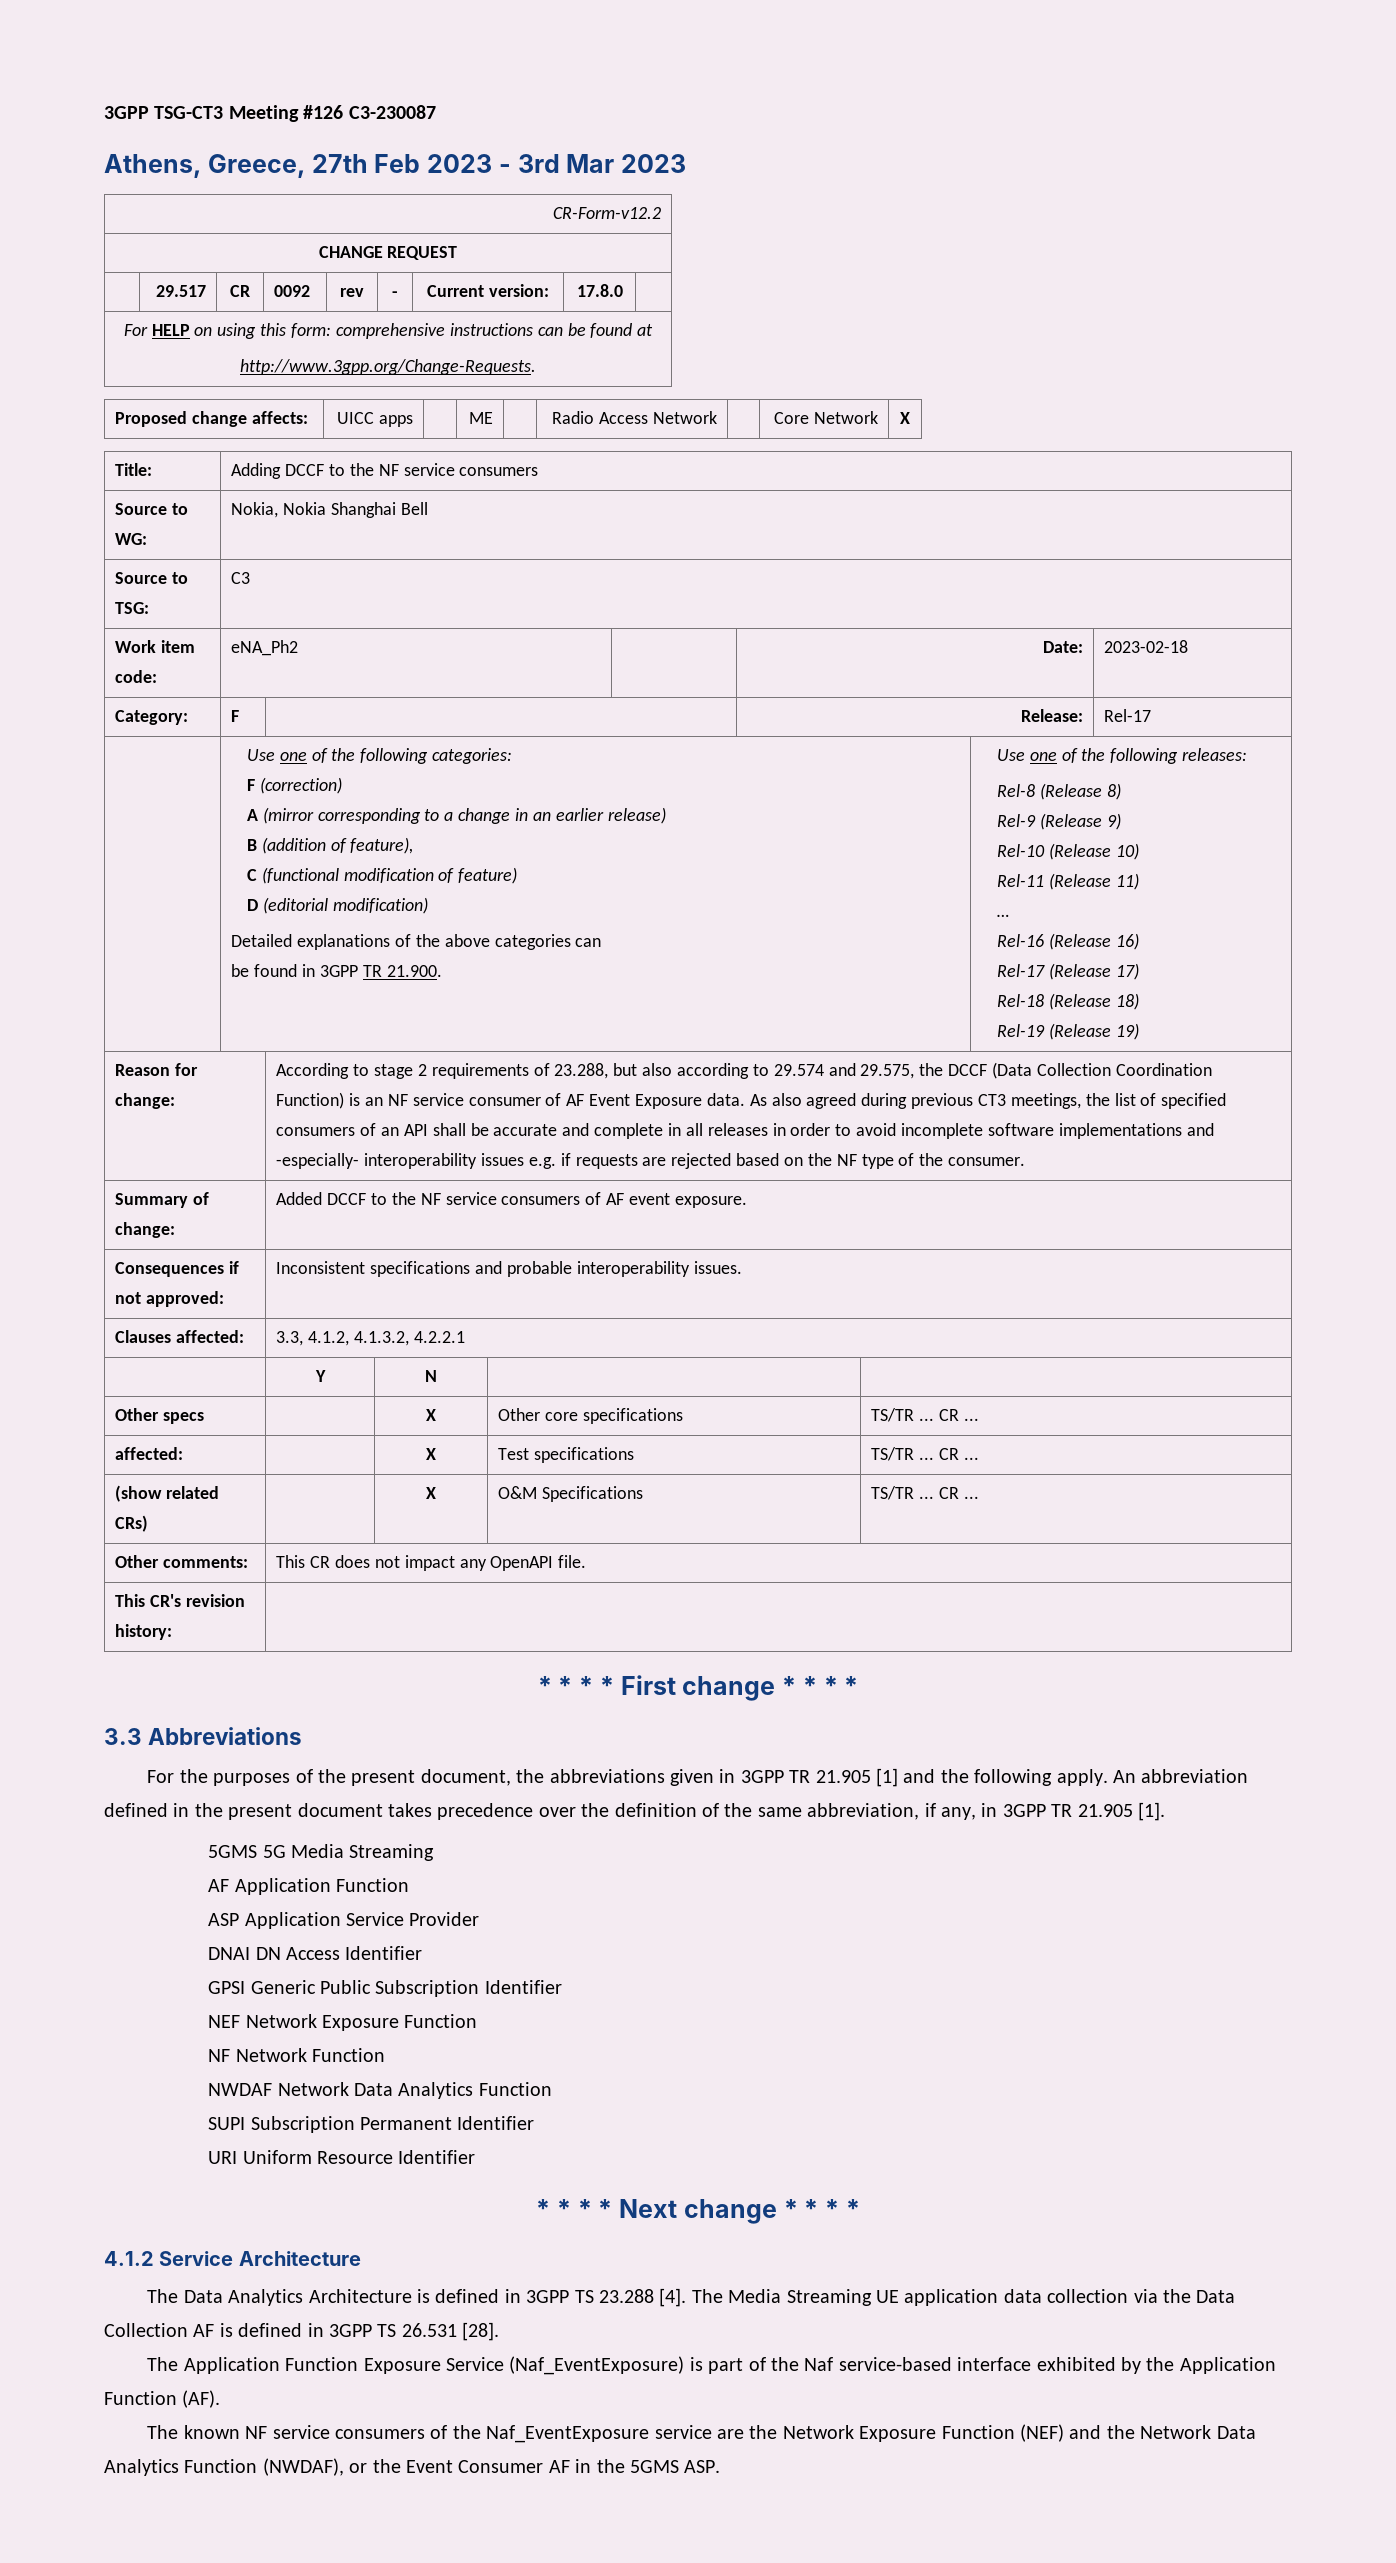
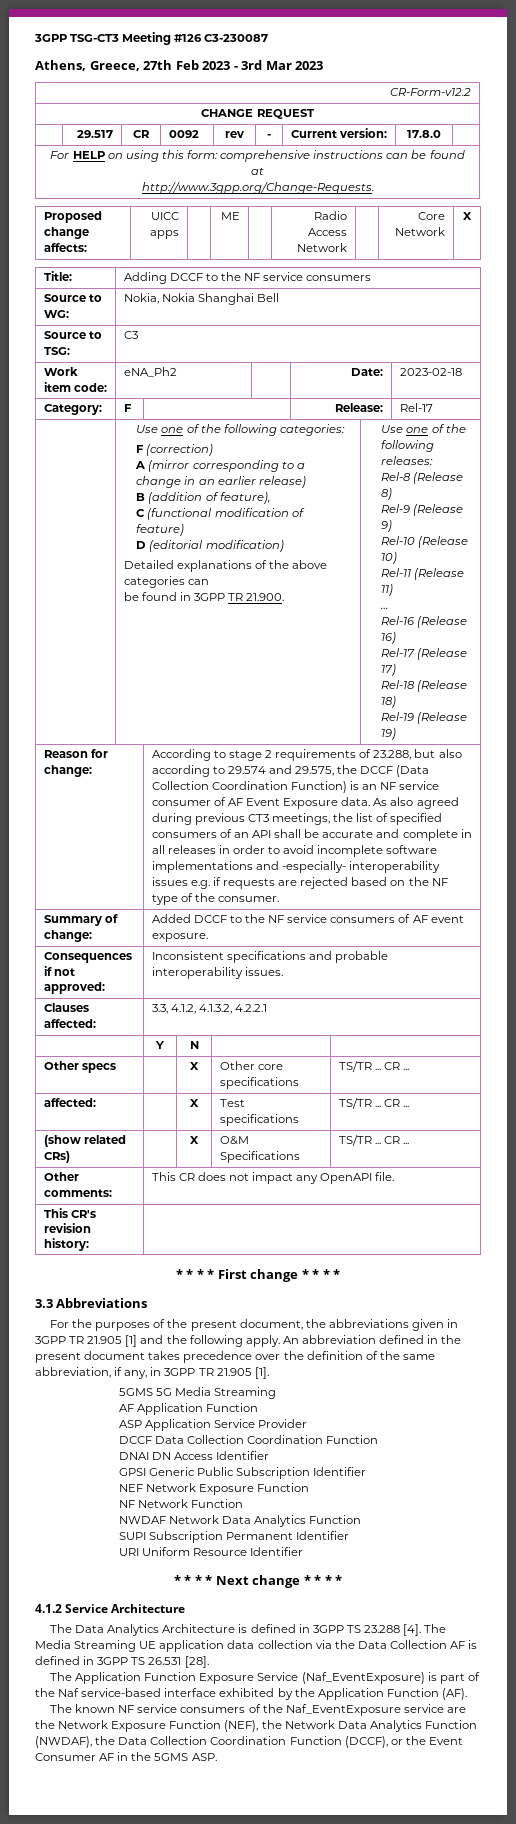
(480, 1919) none -> [118,1435,379,1444] // DCCF Data Collection Coordination Function
[1019,2424,1102,2442] (NEF) and -> [224,1720,259,1732] (NEF),
(344, 2467) none -> [95,1736,388,1748] the Data Collection Coordination Function (DCCF),

